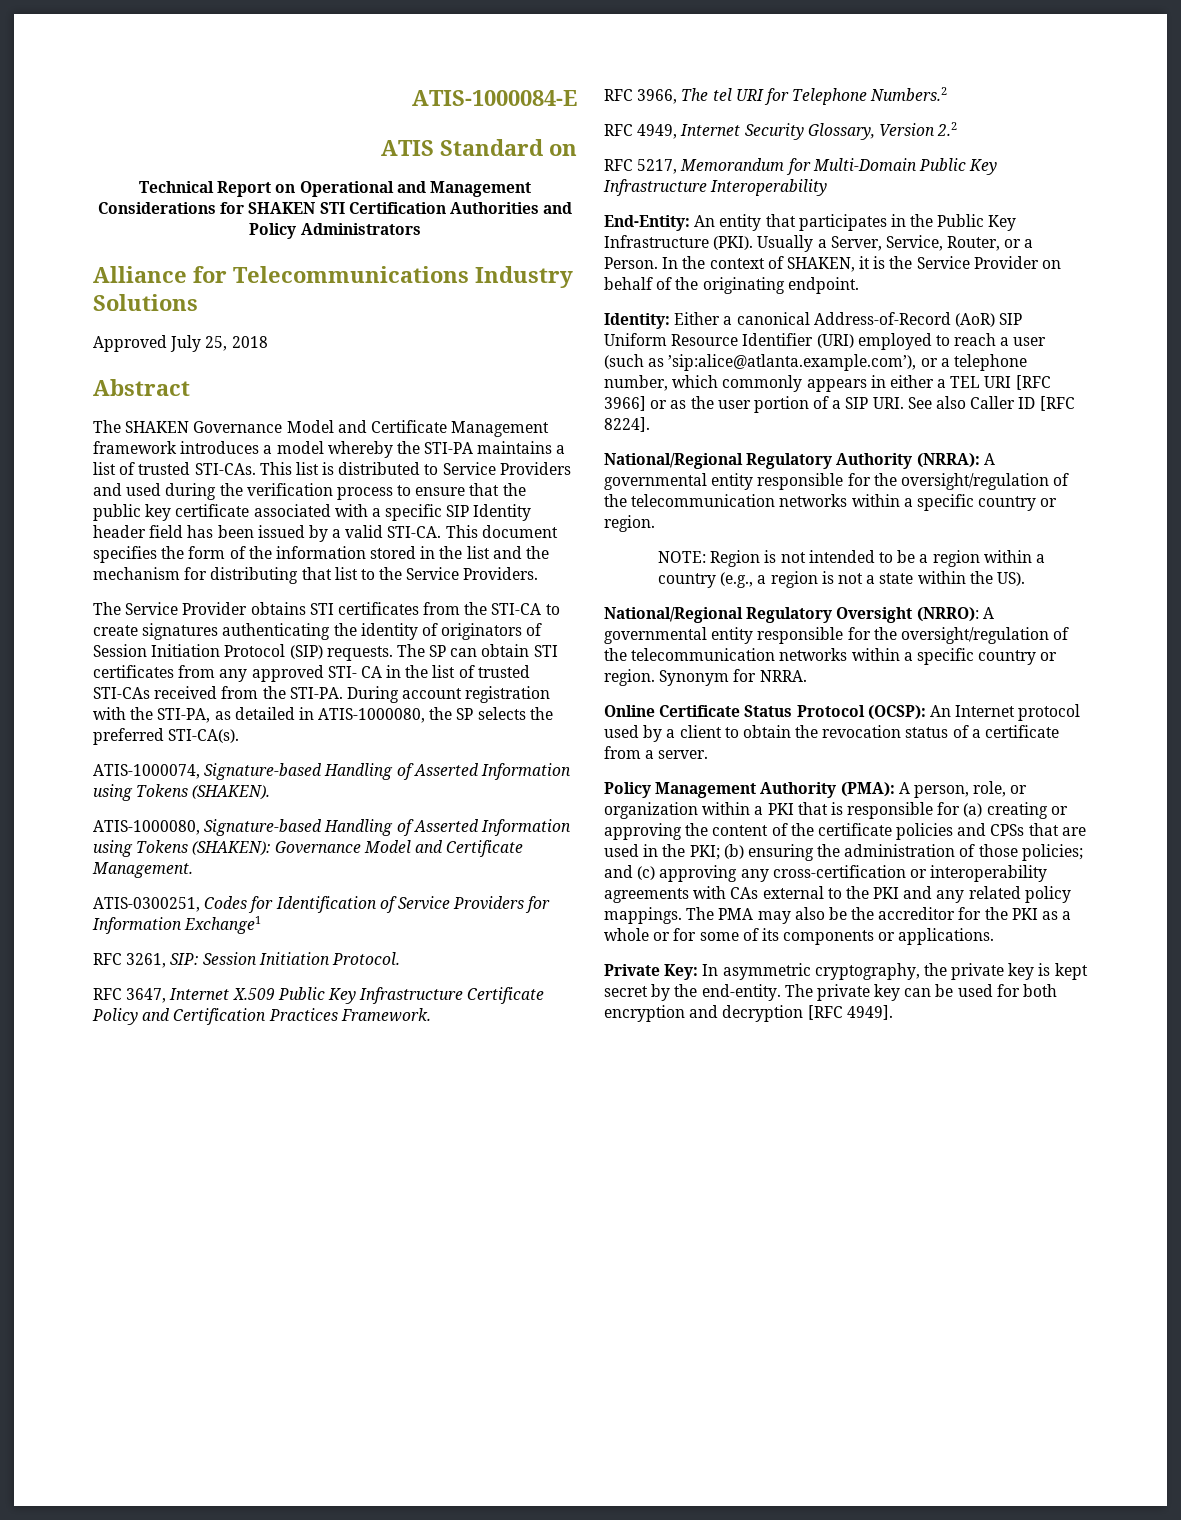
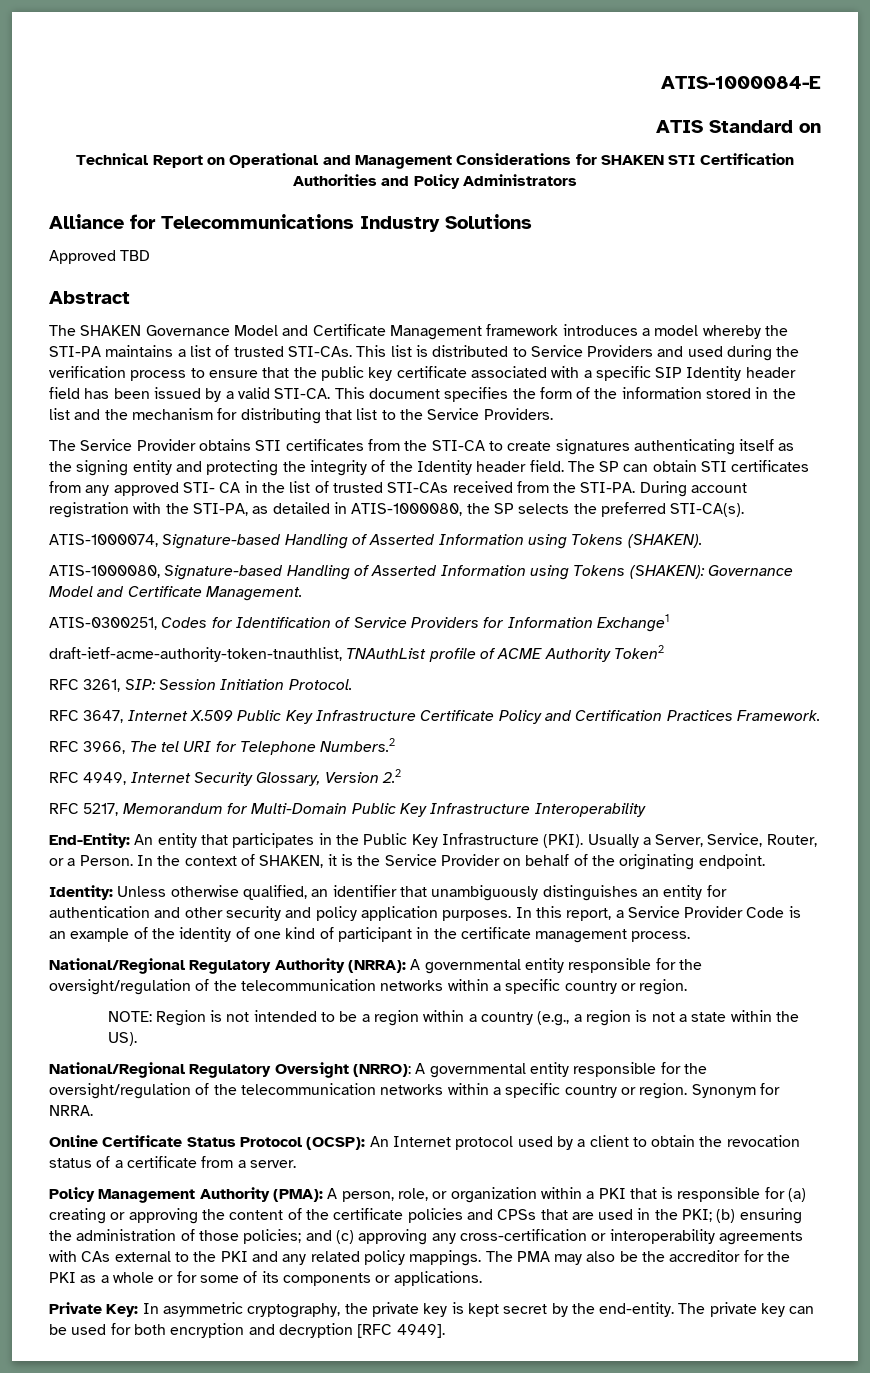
[170,335,268,352] July 25, 2018 -> [120,250,151,261] TBD
[333,623,543,640] [93,644,393,661] the identity of originators of Session Initiation Protocol (SIP) requests. -> [739,439,795,451] [49,460,564,476] itself as the signing entity and protecting the integrity of the Identity header field.
(262, 925) none -> [49,645,664,662] // draft-ietf-acme-authority-token-tnauthlist, TNAuthList profile of ACME Authority Token2
[674,312,1023,327] [604,333,1047,350] [604,354,1027,371] [604,375,1051,392] [604,396,1075,413] [604,417,650,432] Either a canonical Address-of-Record (AoR) SIP Uniform Resource Identifier (URI) employed to reach a user (such as ’sip:alice@atlanta.example.com’), or a telephone number, which commonly appears in either a TEL URI [RFC 3966] or as the user portion of a SIP URI. See also Caller ID [RFC 8224]. -> [117,885,727,901] [49,906,801,921] [49,927,691,943] Unless otherwise qualified, an identifier that unambiguously distinguishes an entity for authentication and other security and policy application purposes. In this report, a Service Provider Code is an example of the identity of one kind of participant in the certificate management process.

